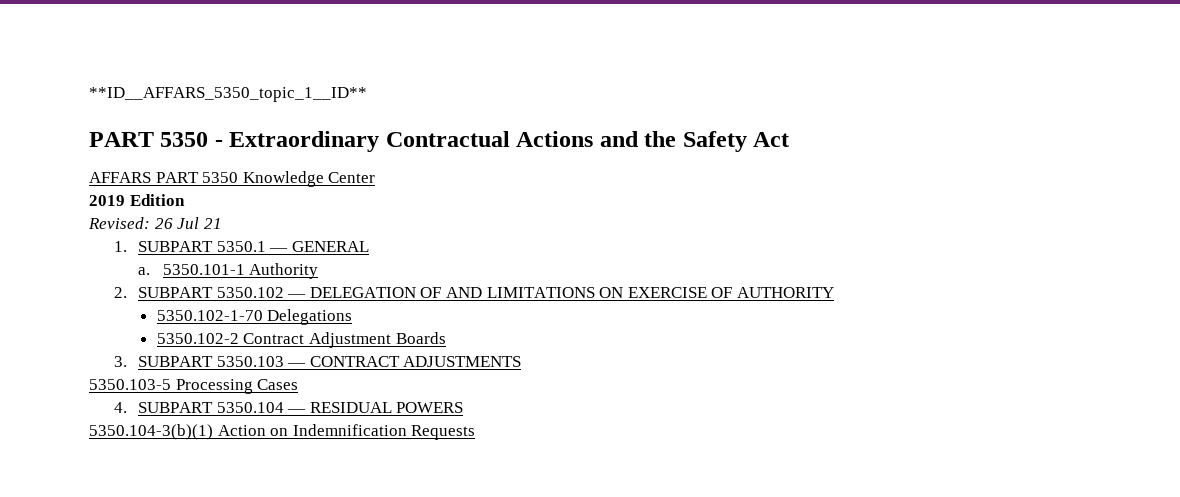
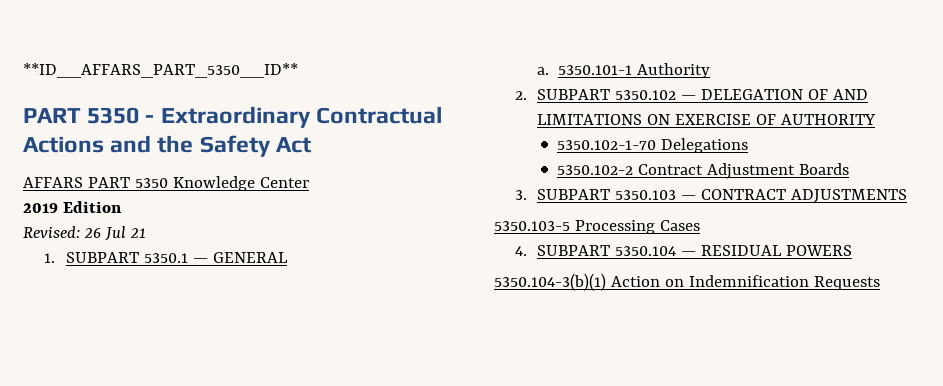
[89,87,367,102] **ID__AFFARS_5350_topic_1__ID** -> [23,63,298,78] **ID__AFFARS_PART_5350__ID**

